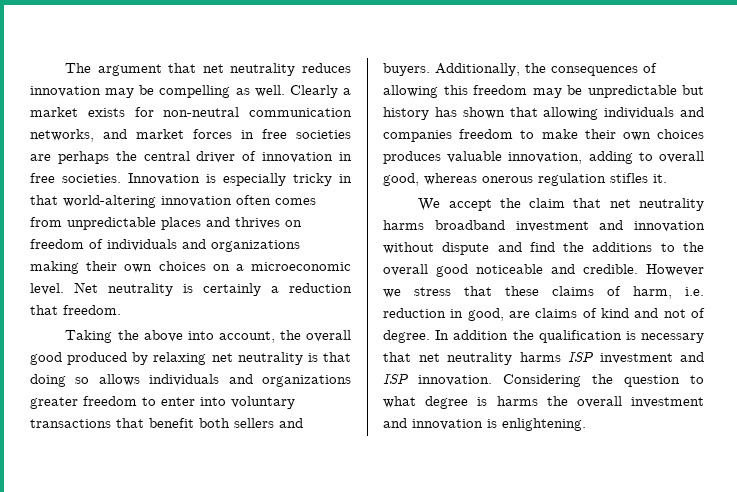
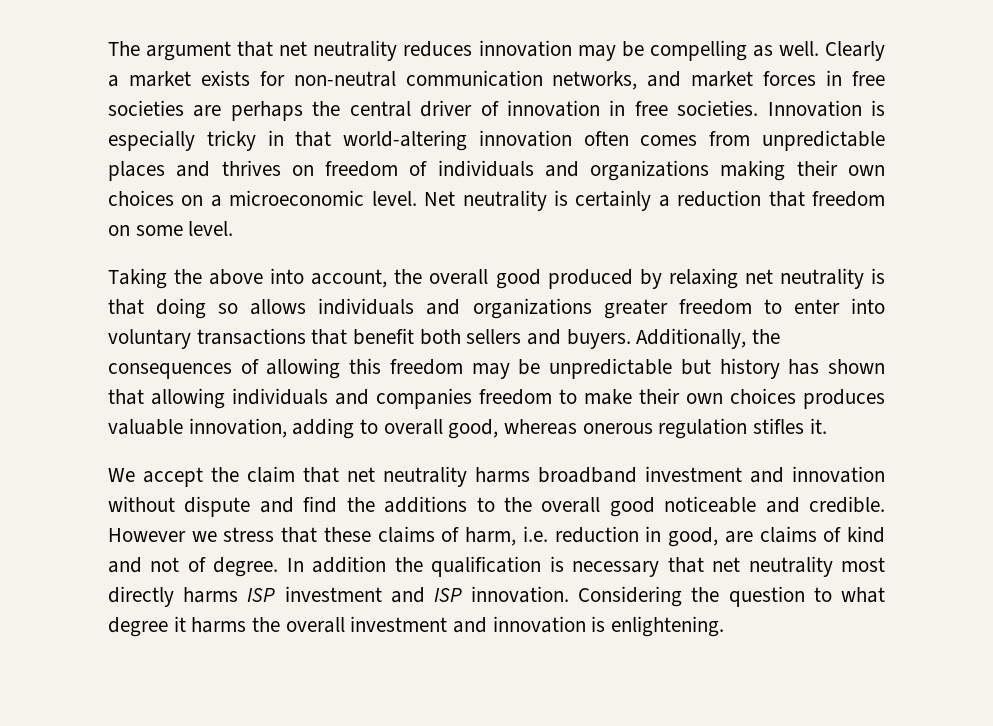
[63,305,121,315] freedom. -> [812,191,885,207] [108,221,234,236] freedom on some level.
(512, 358) none -> [840,557,885,572] [108,586,174,607] most directly
[477,397,488,406] is -> [173,616,186,632] it

